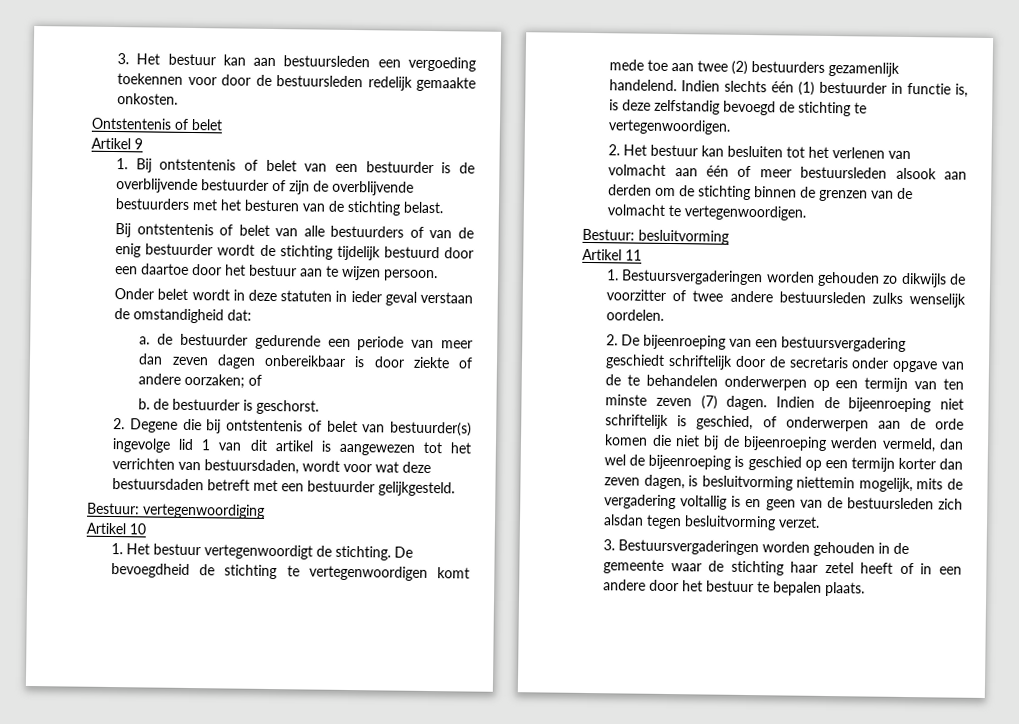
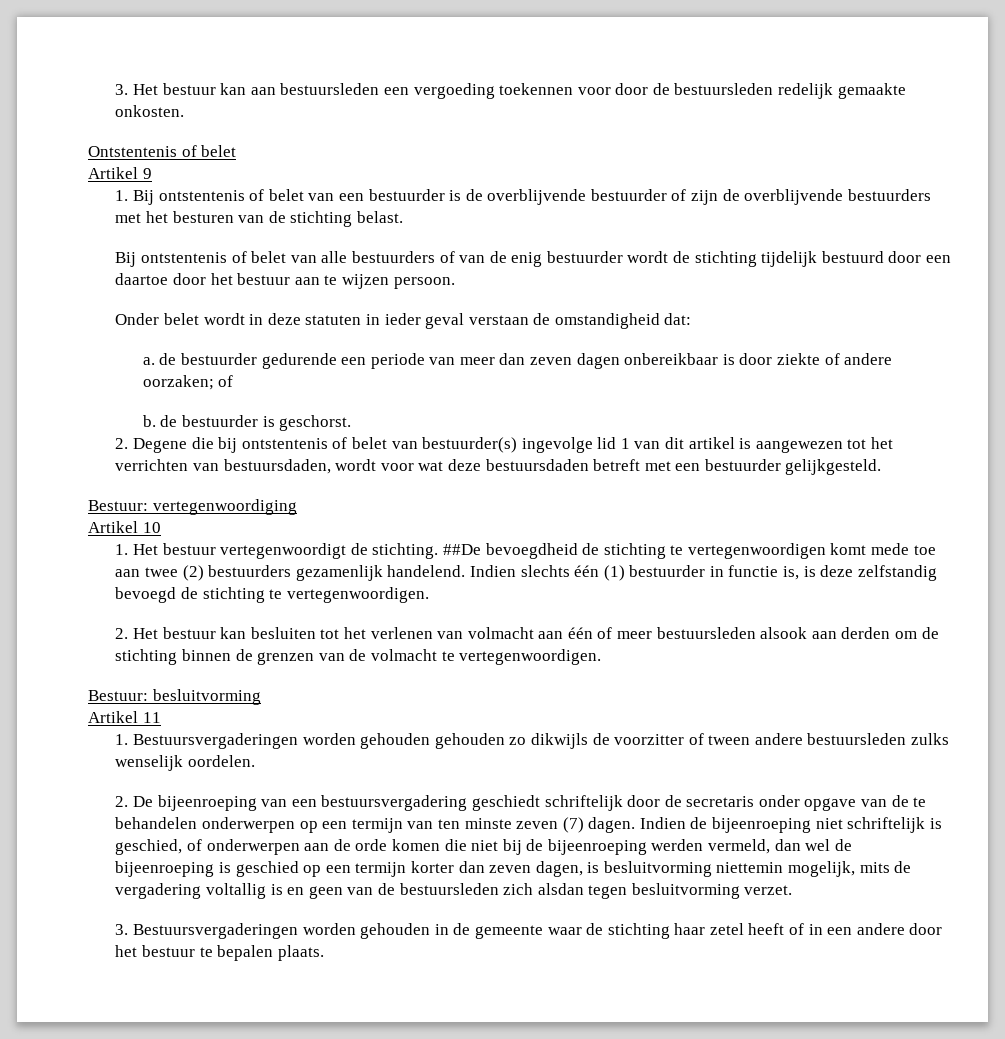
[394,546,414,558] De -> [442,544,481,555] ##De
(881, 279) none -> [434,733,505,749] gehouden
[692,290,724,302] twee -> [708,735,751,745] tween

